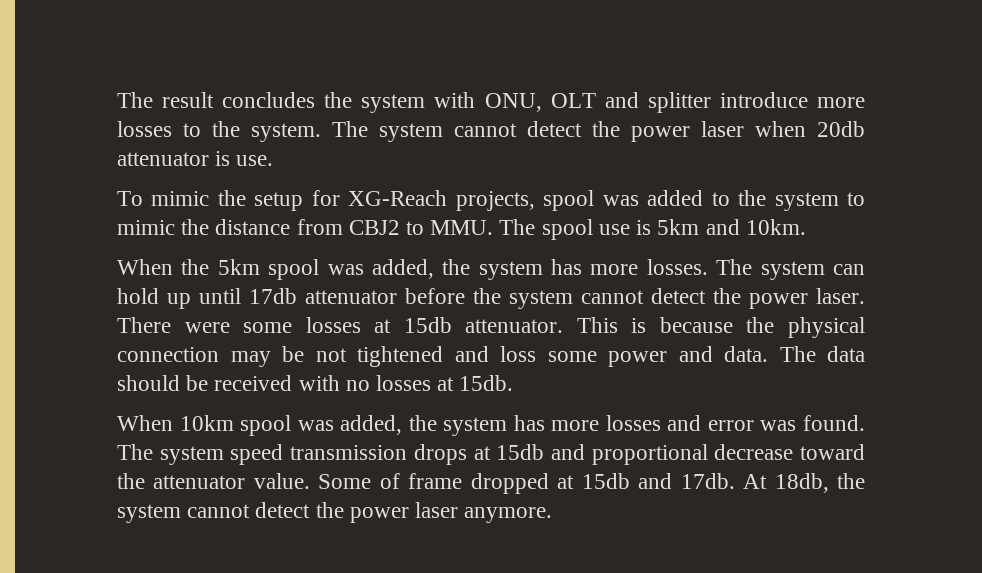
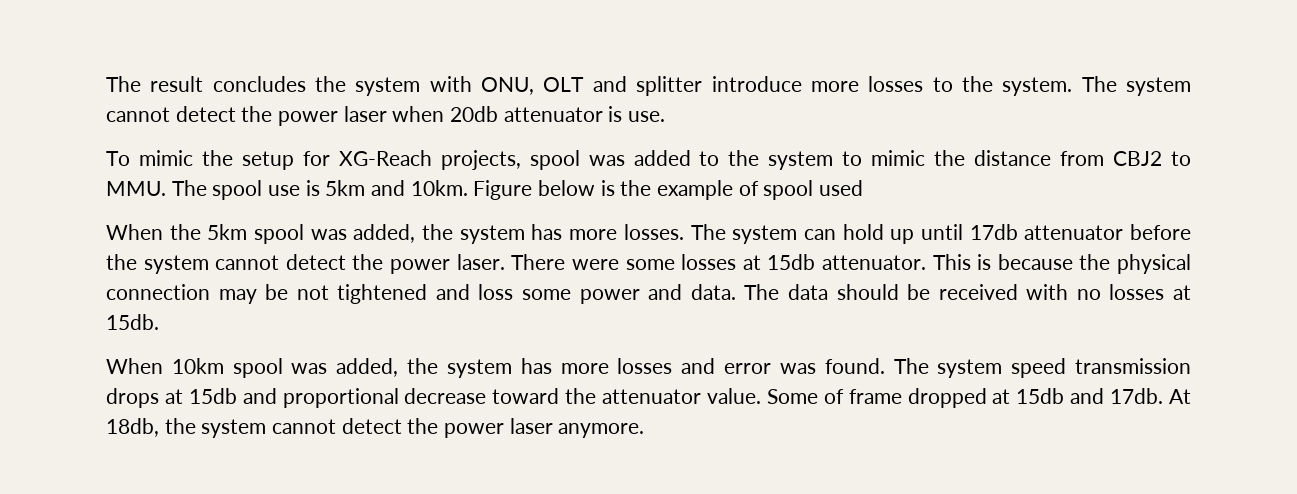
(806, 227) none -> [473,180,864,200] Figure below is the example of spool used

